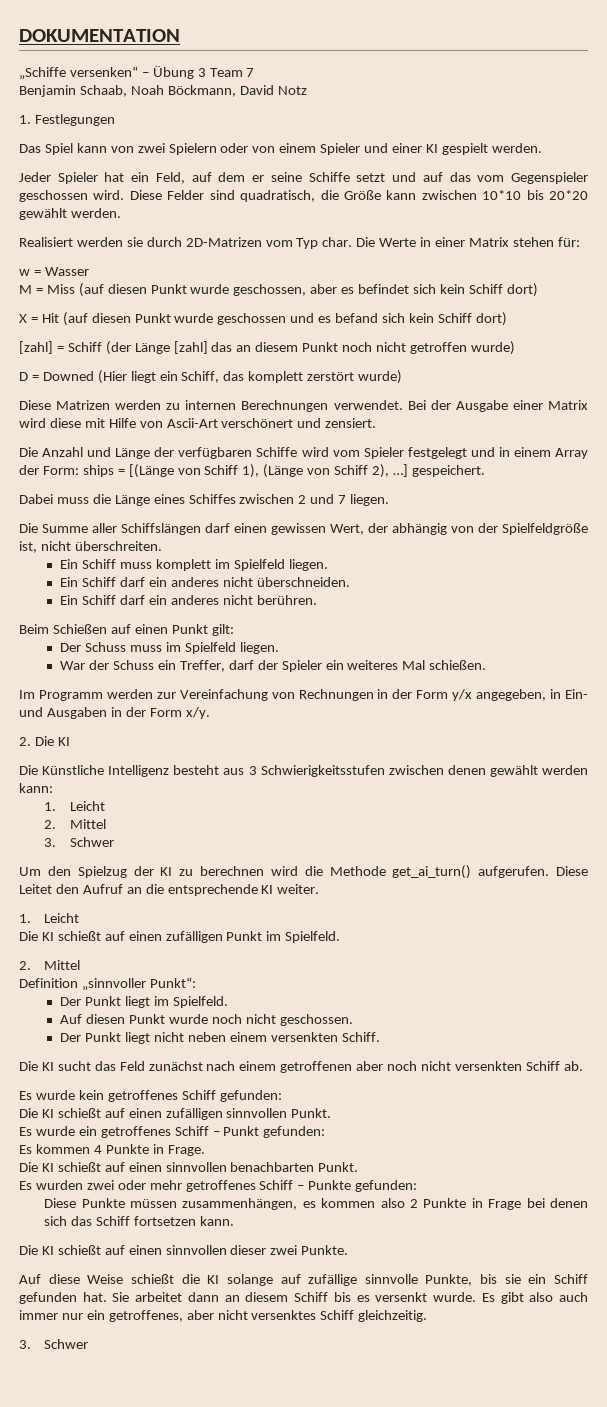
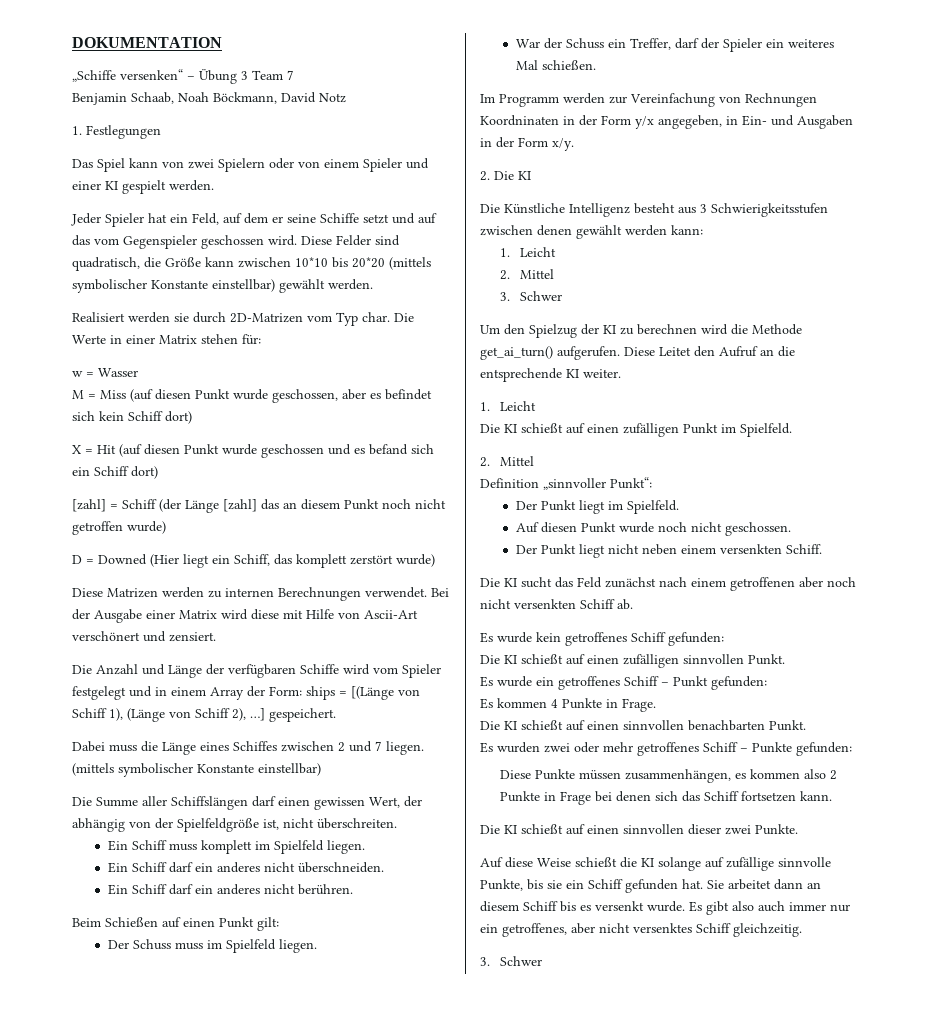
(589, 195) none -> [389,257,431,270] [72,279,275,293] (mittels symbolischer Konstante einstellbar)
[408,313,434,323] kein -> [72,467,90,476] ein
(390, 500) none -> [72,763,321,777] (mittels symbolischer Konstante einstellbar)
(374, 695) none -> [480,115,559,126] Koordninaten

